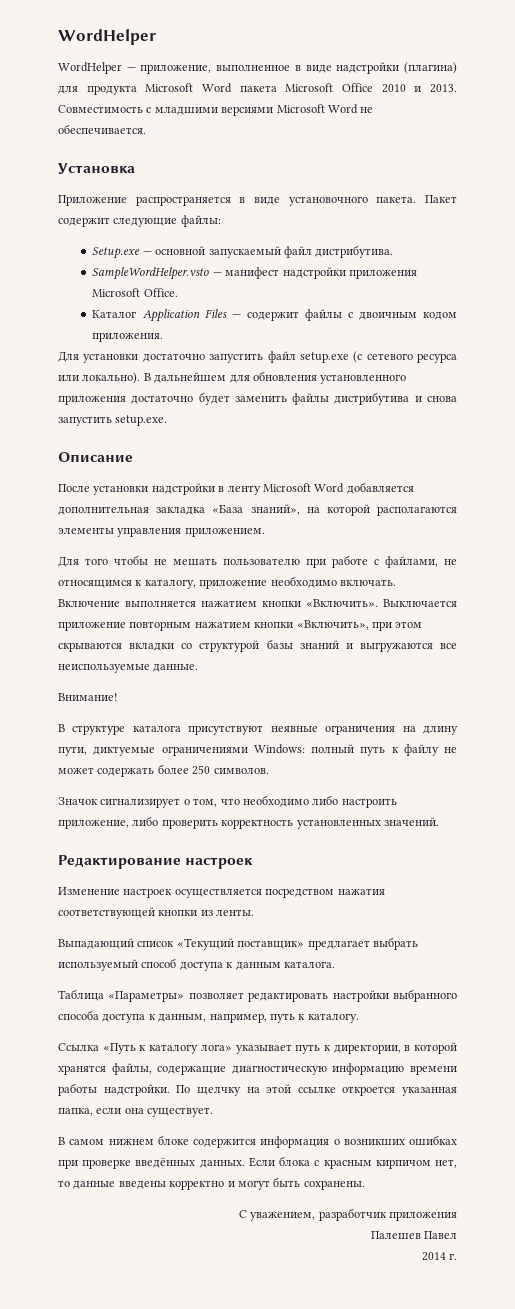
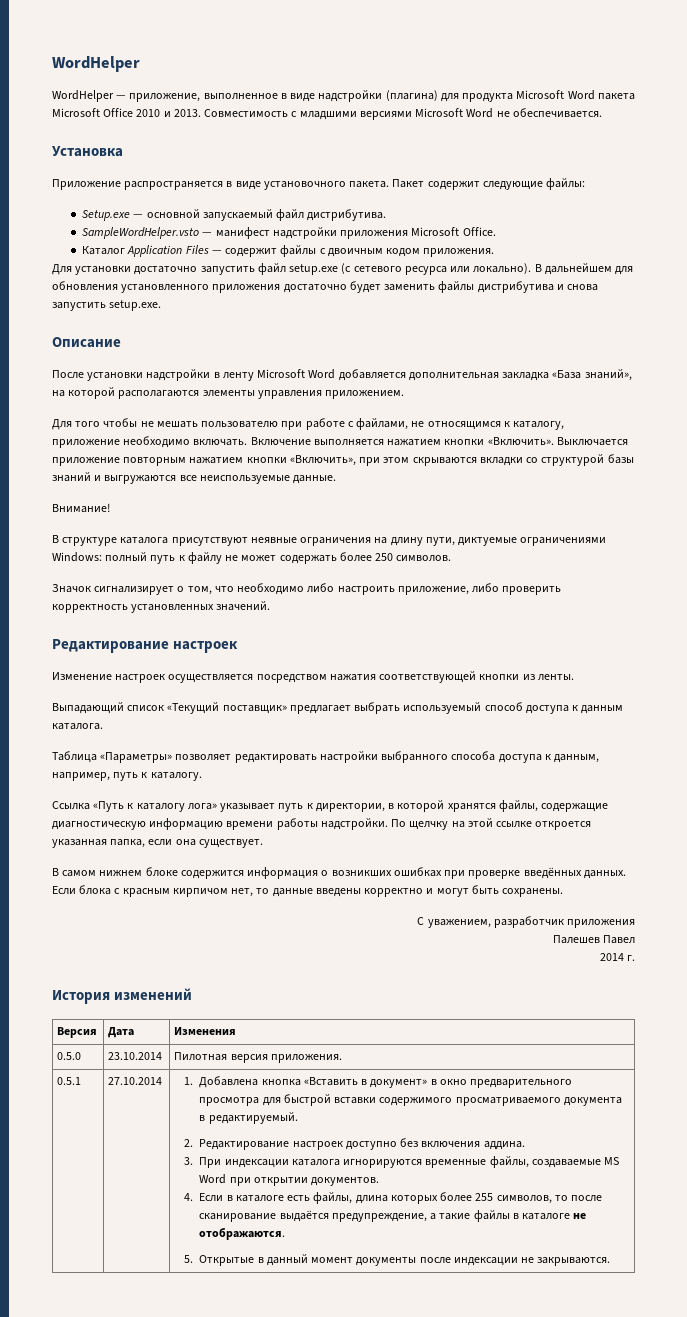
(457, 1256) none -> [52,988,193,1004] [57,1027,98,1038] [108,1027,135,1038] [174,1027,237,1035] [57,1052,82,1060] [108,1052,163,1060] [174,1052,342,1063] [57,1077,82,1085] [108,1077,163,1085] [184,1076,573,1088] [199,1094,622,1106] [199,1112,298,1124] [184,1138,525,1150] [184,1156,620,1168] [199,1174,380,1186] [184,1192,603,1204] [199,1210,587,1222] [199,1227,286,1240] [184,1254,611,1266] // История изменений // Версия | Дата | Изменения // 0.5.0 | 23.10.2014 | Пилотная версия приложения. // 0.5.1 | 27.10.2014 | 1. Добавлена кнопка «Вставить в документ» в окно предварительного просмотра для быстрой вставки содержимого просматриваемого документа в редактируемый. // 2. Редактирование настроек доступно без включения аддина. // 3. При индексации каталога игнорируются временные файлы, создаваемые MS Word при открытии документов. // 4. Если в каталоге есть файлы, длина которых более 255 символов, то после сканирование выдаётся предупреждение, а такие файлы в каталоге не отображаются. // 5. Открытые в данный момент документы после индексации не закрываются.

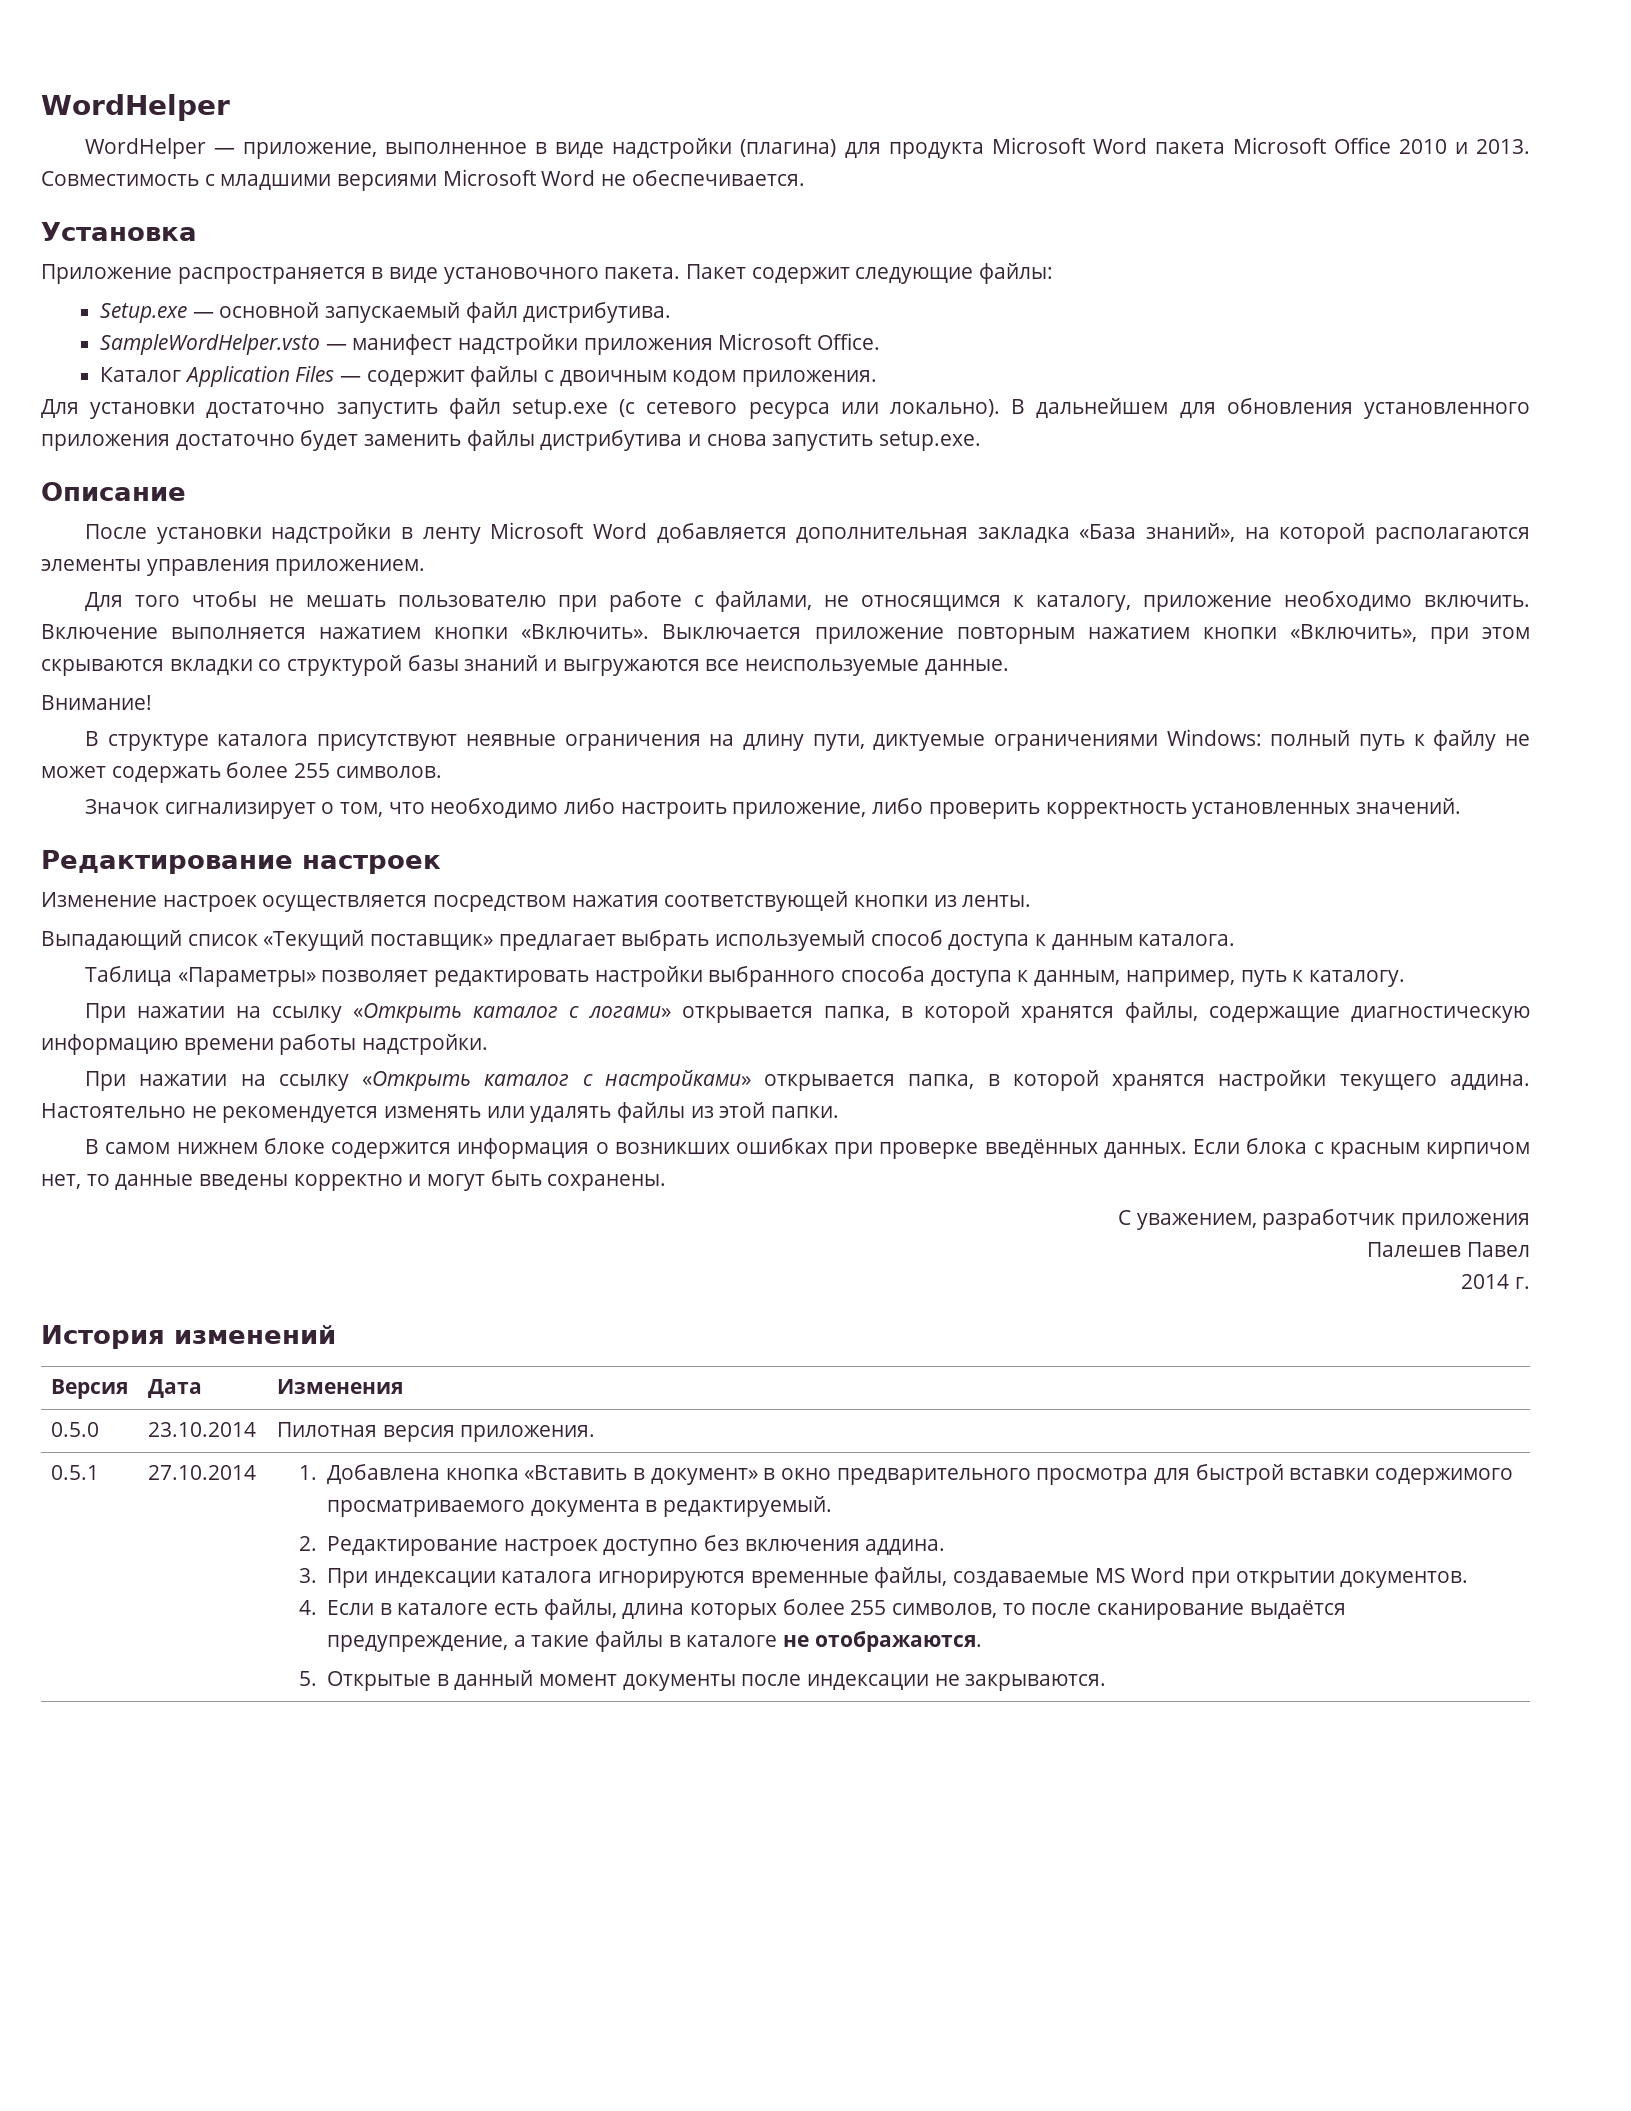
[193,439,248,446] включать. -> [1423,595,1530,607] включить.
[375,553,394,561] 250 -> [294,763,331,778] 255
[52,801,385,812] Ссылка «Путь к каталогу лога» указывает путь к директории, -> [85,1003,890,1023] При нажатии на ссылку «Открыть каталог с логами» открывается папка,
[391,818,592,830] [52,839,263,848] По щелчку на этой ссылке откроется указанная папка, если она существует. -> [85,1070,1530,1091] [41,1102,840,1123] // При нажатии на ссылку «Открыть каталог с настройками» открывается папка, в которой хранятся настройки текущего аддина. Настоятельно не рекомендуется изменять или удалять файлы из этой папки.

